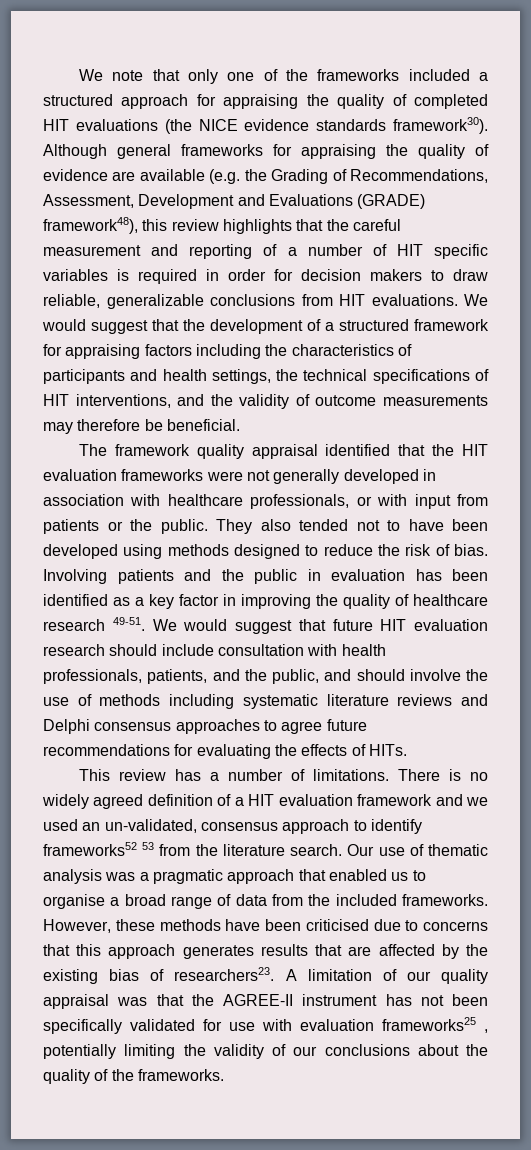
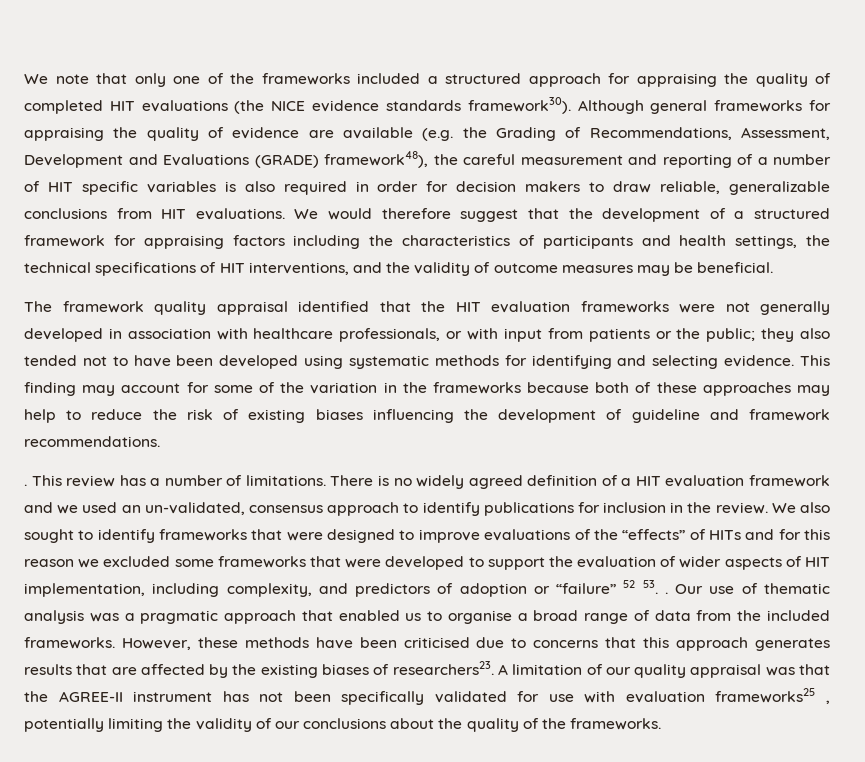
[142,219,324,234] this review highlights that -> (428, 159) none
(129, 275) none -> [244,181,275,192] also
(86, 325) none -> [381,208,451,219] therefore
[383,395,488,406] [43,419,141,434] measurements may therefore -> [561,265,671,276] measures may
[160,519,252,534] public. They -> [706,328,795,342] public; they
[167,544,300,559] methods designed -> [349,355,830,369] [24,382,830,396] [24,409,56,423] systematic methods for identifying and selecting evidence. This finding may account for some of the variation in the frameworks because both of these approaches may help
[453,544,488,556] [43,569,488,584] [43,594,488,609] [43,617,488,634] [43,644,386,656] [43,669,488,684] [43,694,489,709] [43,719,367,734] [43,744,407,759] bias. Involving patients and the public in evaluation has been identified as a key factor in improving the quality of healthcare research 49-51. We would suggest that future HIT evaluation research should include consultation with health professionals, patients, and the public, and should involve the use of methods including systematic literature reviews and Delphi consensus approaches to agree future recommendations for evaluating the effects of HITs. // -> [248,409,830,423] [24,436,160,447] [24,484,27,486] existing biases influencing the development of guideline and framework recommendations. // .
[43,842,343,856] frameworks52 53 from the literature search. -> [483,502,830,516] [24,529,831,543] [24,556,830,570] [24,580,668,597] publications for inclusion in the review. We also sought to identify frameworks that were designed to improve evaluations of the “effects” of HITs and for this reason we excluded some frameworks that were developed to support the evaluation of wider aspects of HIT implementation, including complexity, and predictors of adoption or “failure” 52 53. .
[109,969,140,981] bias -> [322,664,370,675] biases

